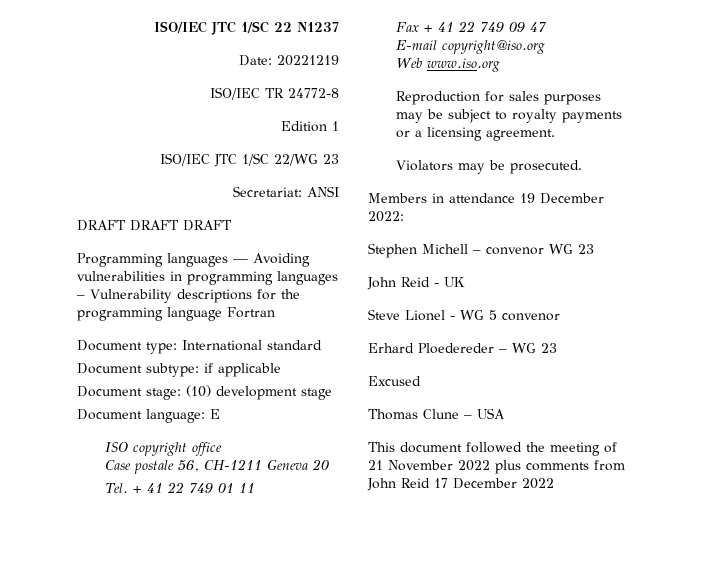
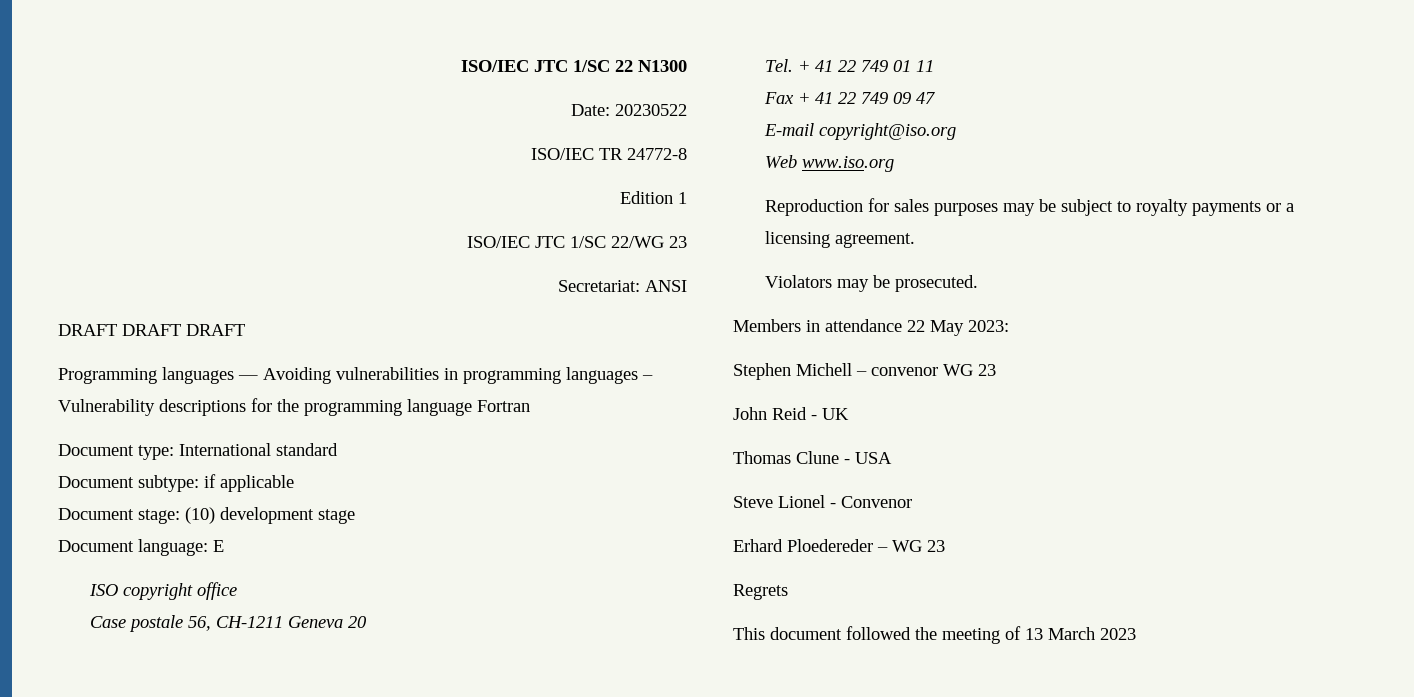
[297,22,339,32] N1237 -> [638,60,687,72] N1300
[277,55,339,66] 20221219 -> [615,104,687,116] 20230522
[520,193,604,204] [368,211,404,222] 19 December 2022: -> [907,320,1009,336] 22 May 2023:
(465, 282) none -> [733,451,892,464] // Thomas Clune - USA
[460,310,560,321] WG 5 convenor -> [841,496,912,508] Convenor
[368,376,421,386] [368,408,505,420] Excused // Thomas Clune – USA -> [733,584,788,600] Regrets
[368,460,625,474] [367,478,554,491] 21 November 2022 plus comments from John Reid 17 December 2022 -> [1025,627,1136,640] 13 March 2023

